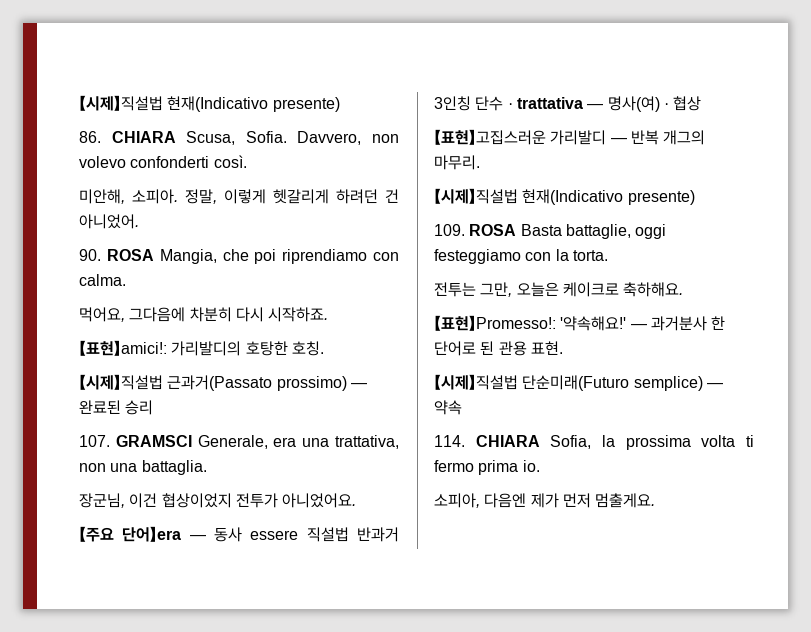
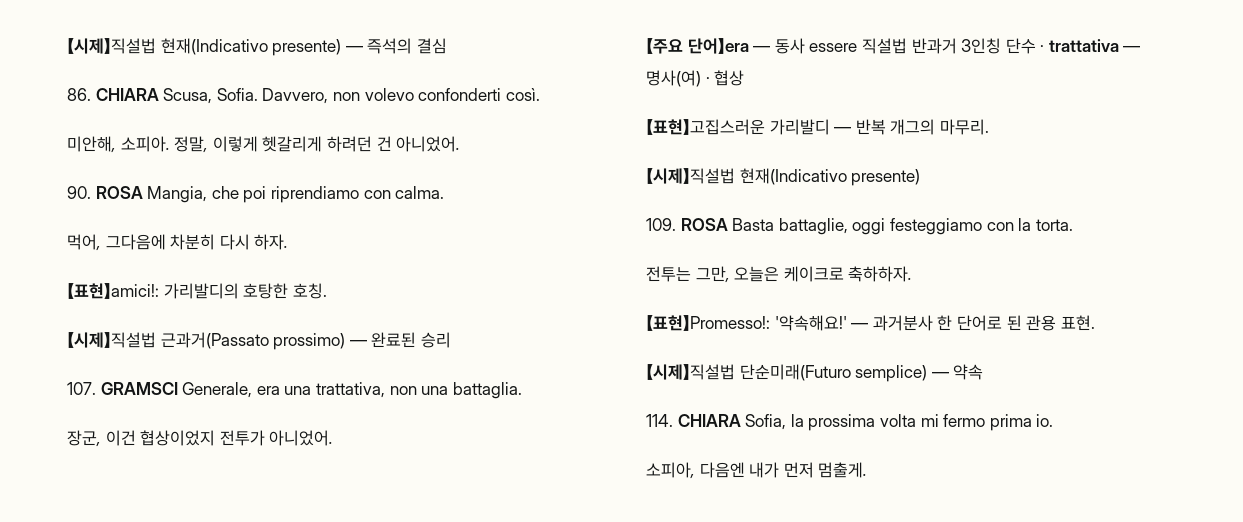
[79,95,340,112] 【시제】직설법 현재(Indicativo presente) -> [67,38,447,56] 【시제】직설법 현재(Indicativo presente) — 즉석의 결심
[79,307,125,322] 먹어요, -> [67,234,101,251] 먹어,
[268,307,329,322] 시작하죠. -> [254,234,289,250] 하자.
[79,493,125,508] 장군님, -> [67,430,101,447] 장군,
[282,493,357,508] 아니었어요. -> [269,430,334,446] 아니었어.
[623,282,684,297] 축하해요. -> [848,266,913,282] 축하하자.
[746,435,755,447] ti -> [920,414,939,427] mi
[530,493,656,508] 제가 먼저 멈출게요. -> [749,462,868,478] 내가 먼저 멈출게.

